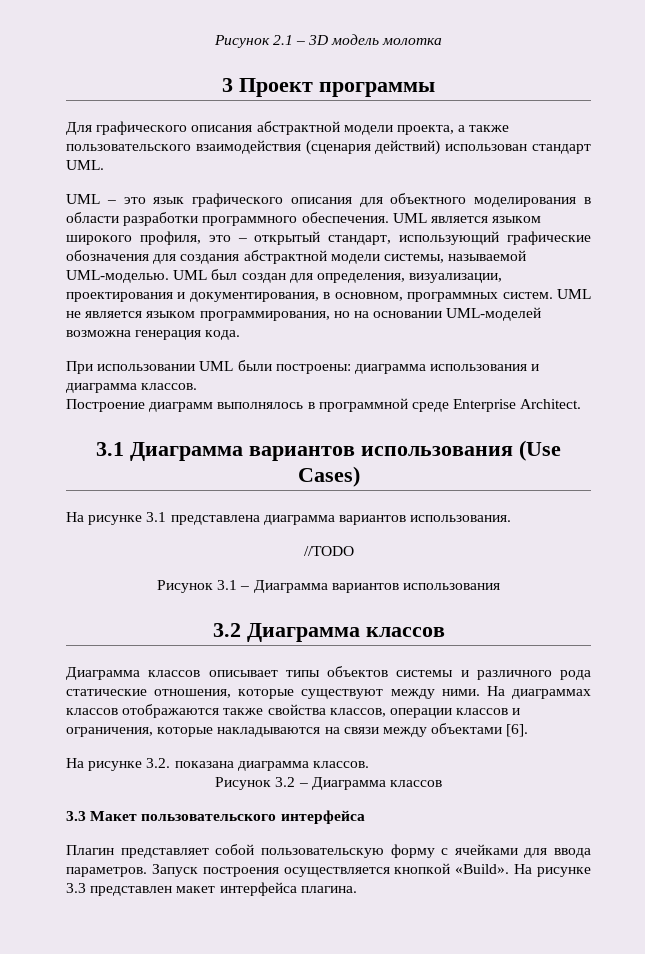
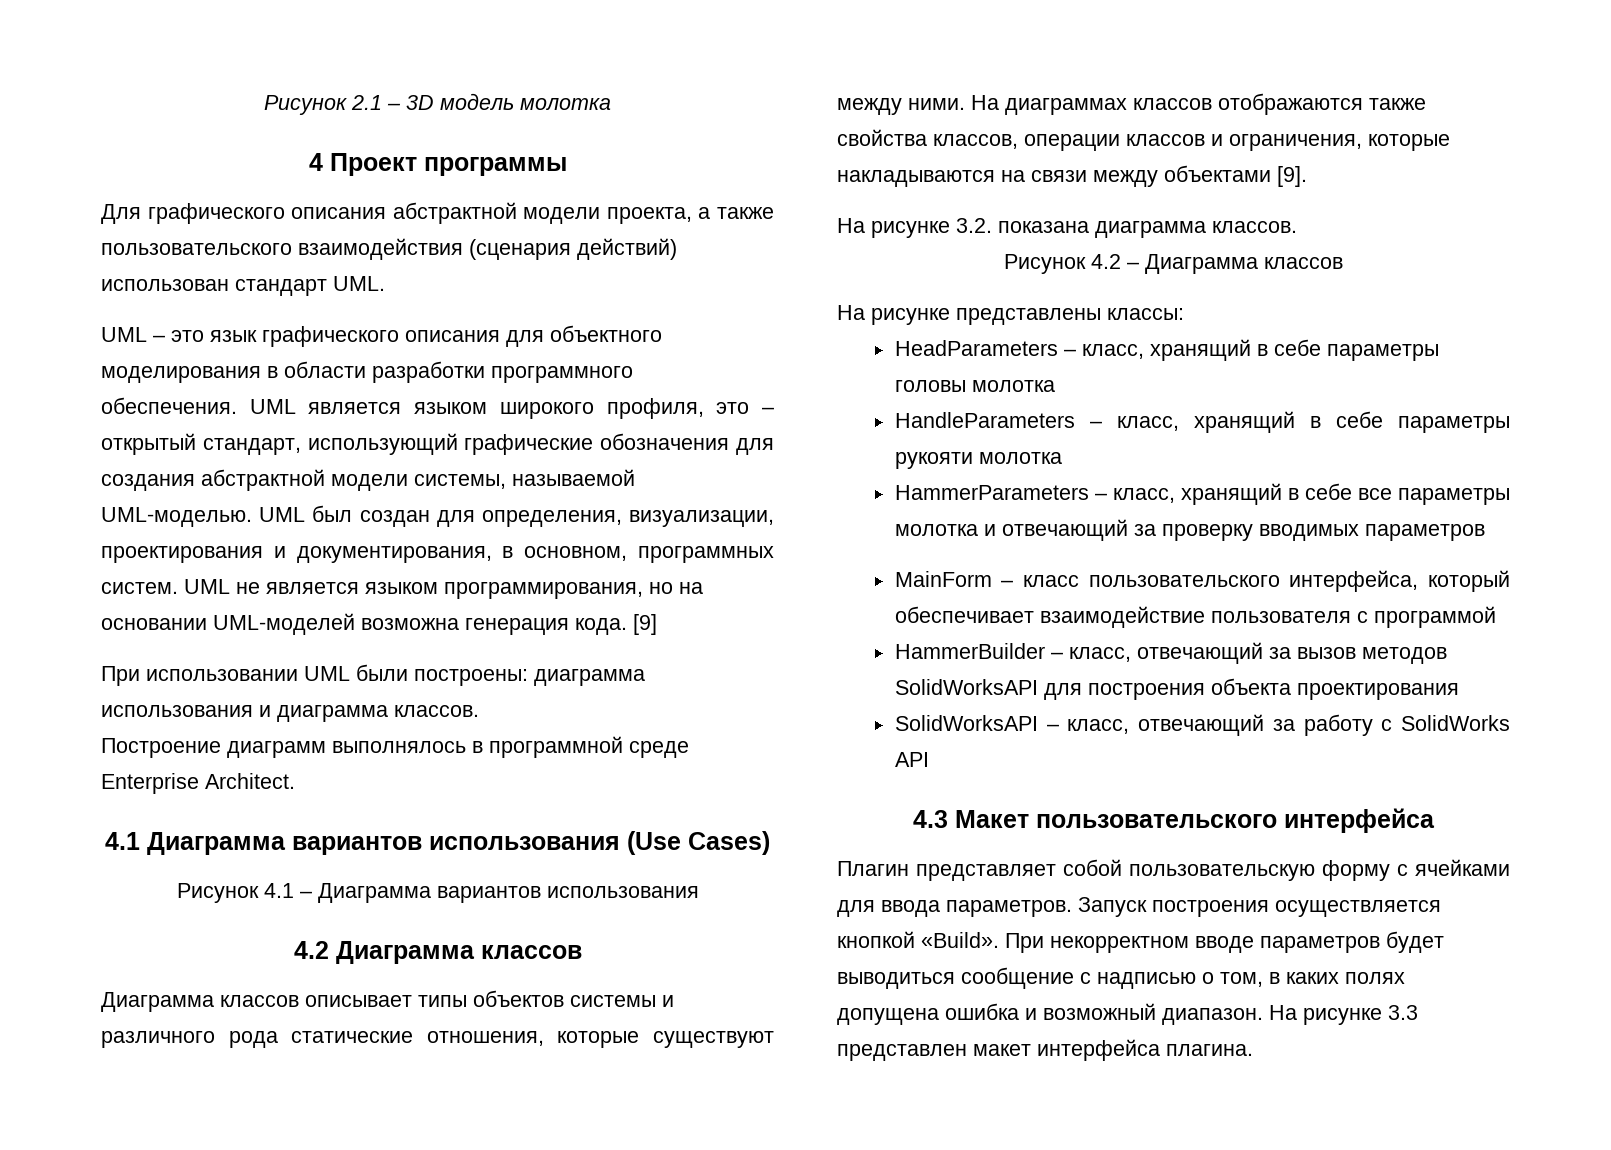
[222,78,233,92] 3 -> [308,153,323,171] 4
(241, 335) none -> [633,614,657,635] [9]
[96,442,124,456] 3.1 -> [105,832,140,850] 4.1
[66,512,512,525] [303,546,354,556] [157,580,238,593] // На рисунке 3.1 представлена диаграмма вариантов использования. // //TODO // Рисунок 3.1 -> [176,883,294,903] // Рисунок 4.1
[212,623,241,637] 3.2 -> [293,941,329,959] 4.2
[506,724,529,737] [6]. -> [1277,166,1307,187] [9].
[275,777,296,787] 3.2 -> [1091,254,1121,269] 4.2
[66,811,86,821] 3.3 -> [837,305,1184,325] [894,339,1439,361] [894,380,1055,392] [894,411,1510,433] [894,452,1062,469] [894,483,1510,505] [894,519,1485,541] [894,570,1510,592] [894,606,1496,628] [894,642,1447,664] [894,678,1459,700] [894,714,1510,736] [894,752,929,767] [913,810,948,828] На рисунке представлены классы: // HeadParameters – класс, хранящий в себе параметры головы молотка // HandleParameters – класс, хранящий в себе параметры рукояти молотка // HammerParameters – класс, хранящий в себе все параметры молотка и отвечающий за проверку вводимых параметров // MainForm – класс пользовательского интерфейса, который обеспечивает взаимодействие пользователя с программой // HammerBuilder – класс, отвечающий за вызов методов SolidWorksAPI для построения объекта проектирования // SolidWorksAPI – класс, отвечающий за работу с SolidWorks API // 4.3
(510, 869) none -> [1005,931,1444,953] [837,967,1405,989] [837,1003,1263,1025] При некорректном вводе параметров будет выводиться сообщение с надписью о том, в каких полях допущена ошибка и возможный диапазон.

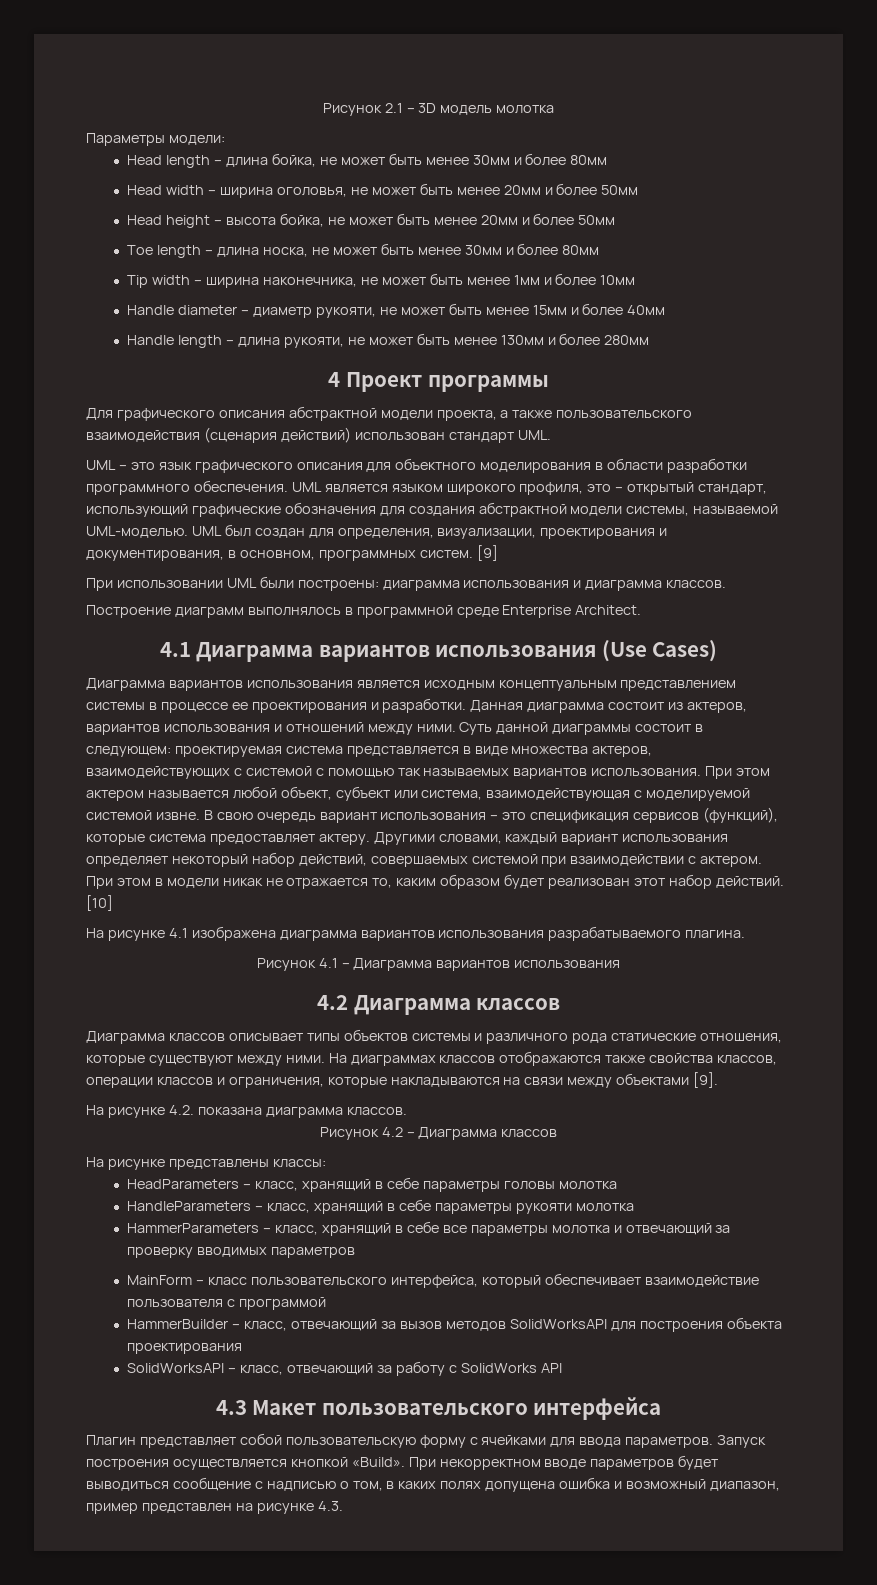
(611, 104) none -> [86,133,225,146] [127,153,608,168] [127,183,639,198] [127,213,616,228] [127,243,600,258] [127,273,636,288] [127,303,666,318] [127,333,650,348] // Параметры модели: // Head length – длина бойка, не может быть менее 30мм и более 80мм // Head width – ширина оголовья, не может быть менее 20мм и более 50мм // Head height – высота бойка, не может быть менее 20мм и более 50мм // Toe length – длина носка, не может быть менее 30мм и более 80мм // Tip width – ширина наконечника, не может быть менее 1мм и более 10мм // Handle diameter – диаметр рукояти, не может быть менее 15мм и более 40мм // Handle length – длина рукояти, не может быть менее 130мм и более 280мм
[184,579,703,599] [101,613,627,635] UML не является языком программирования, но на основании UML-моделей возможна генерация кода. -> (473, 554) none
(770, 843) none -> [86,678,737,691] [86,698,748,713] [86,722,704,735] [86,746,653,757] [86,766,771,779] [86,786,751,801] [86,807,779,823] [86,832,729,845] [86,852,763,867] [86,874,784,889] [86,895,113,911] [86,926,746,941] // Диаграмма вариантов использования является исходным концептуальным представлением системы в процессе ее проектирования и разработки. Данная диаграмма состоит из актеров, вариантов использования и отношений между ними. Суть данной диаграммы состоит в следующем: проектируемая система представляется в виде множества актеров, взаимодействующих с системой с помощью так называемых вариантов использования. При этом актером называется любой объект, субъект или система, взаимодействующая с моделируемой системой извне. В свою очередь вариант использования – это спецификация сервисов (функций), которые система предоставляет актеру. Другими словами, каждый вариант использования определяет некоторый набор действий, совершаемых системой при взаимодействии с актером. При этом в модели никак не отражается то, каким образом будет реализован этот набор действий. [10] // На рисунке 4.1 изображена диаграмма вариантов использования разрабатываемого плагина.
[956,218,992,233] 3.2. -> [168,1105,194,1115] 4.2.
[1162,1005,1418,1025] [837,1039,1253,1061] диапазон. На рисунке 3.3 представлен макет интерфейса плагина. -> [709,1481,780,1491] [86,1501,343,1514] диапазон, пример представлен на рисунке 4.3.

